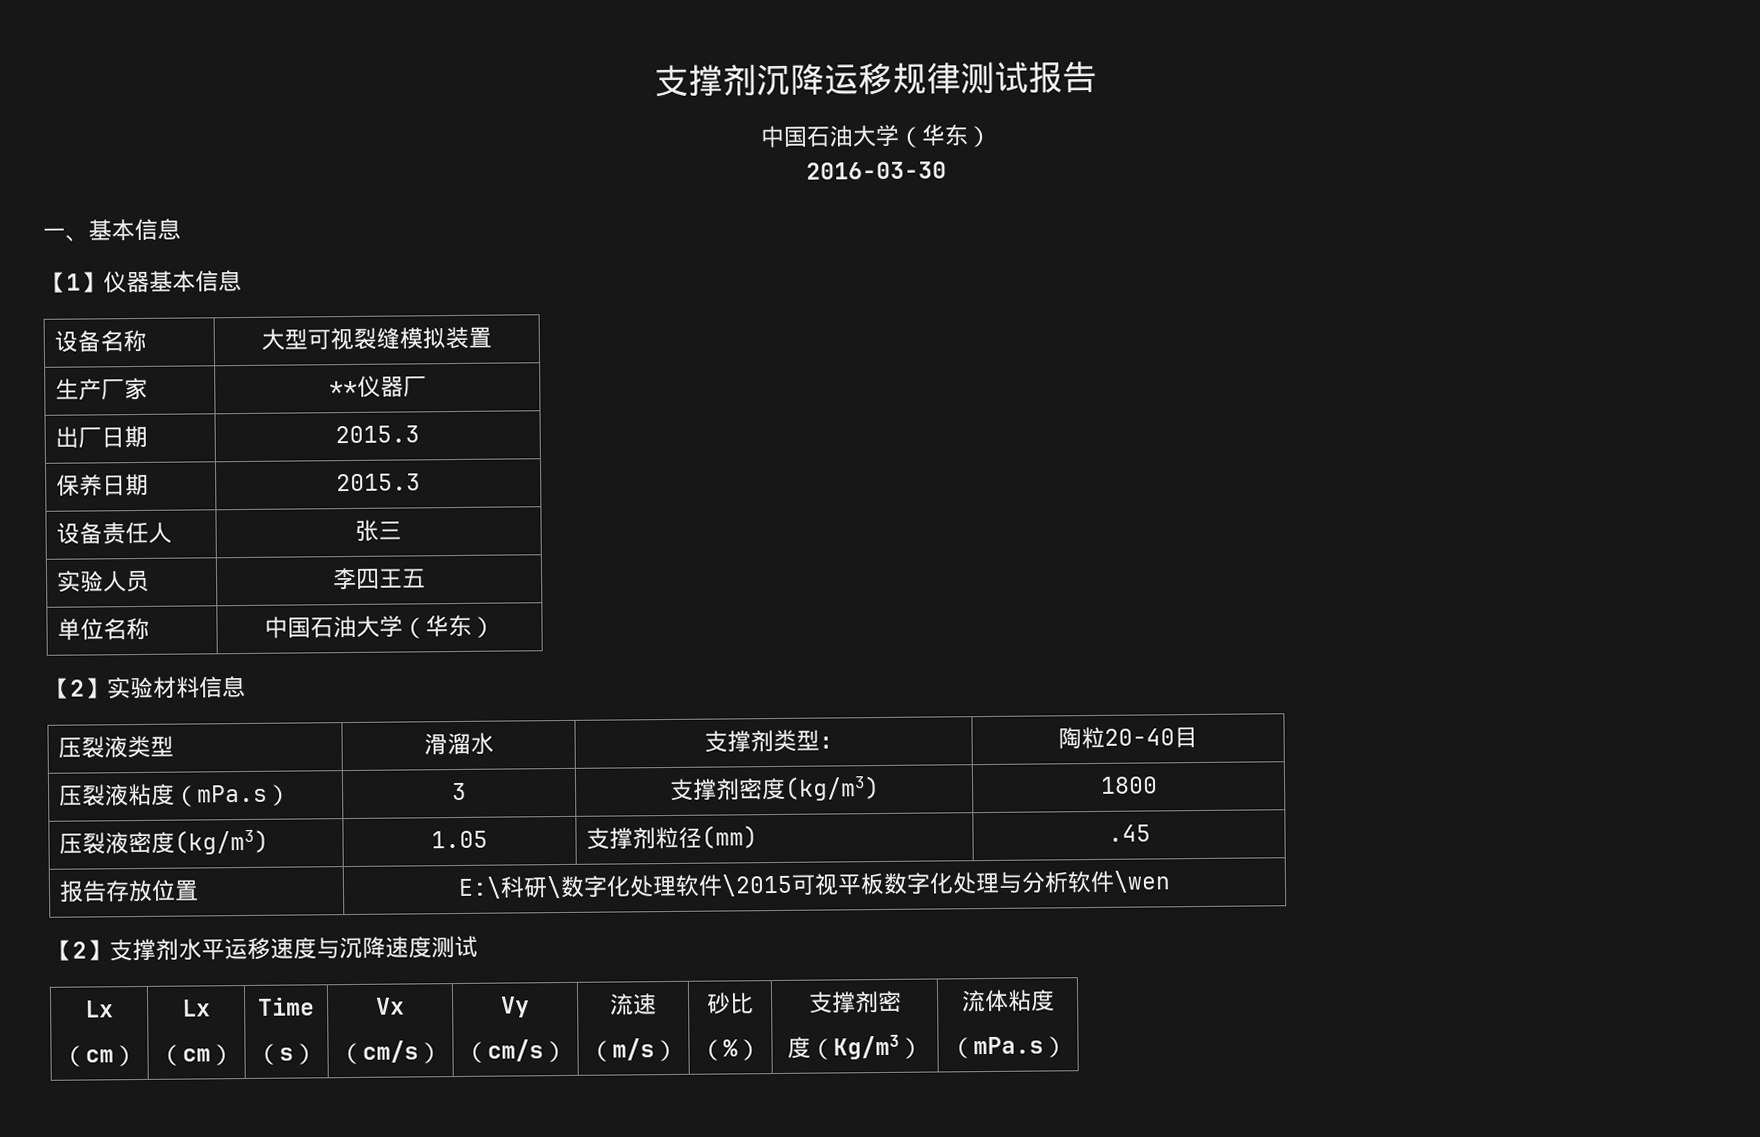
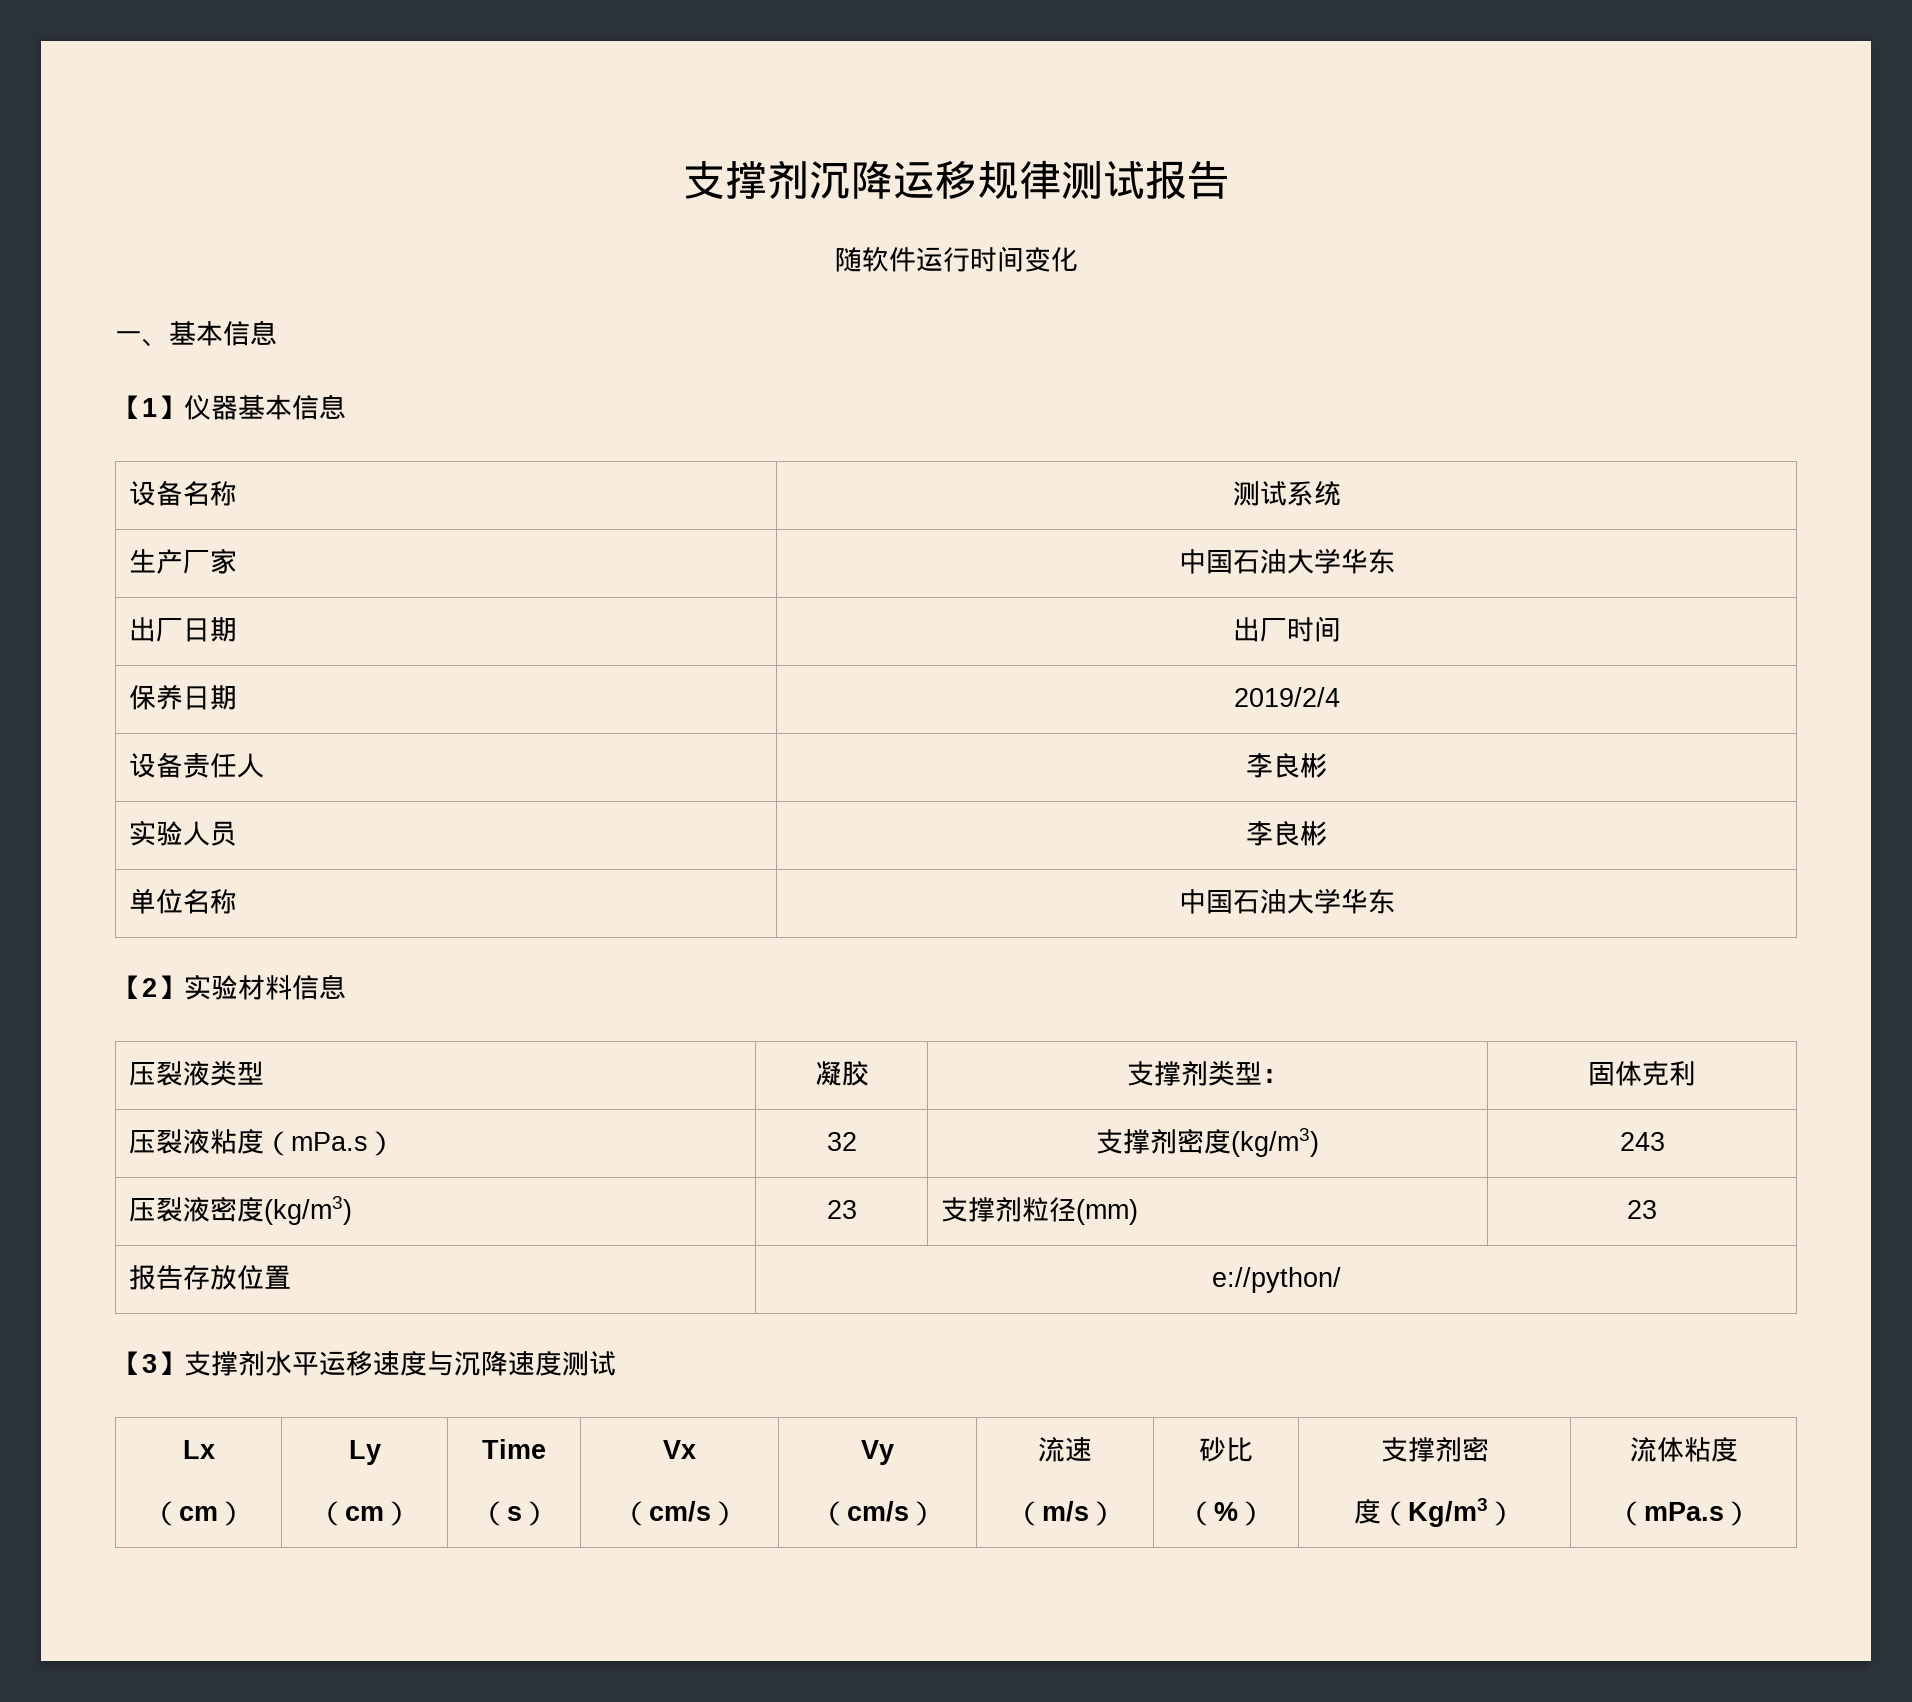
[760,124,992,149] [806,161,947,180] 中国石油大学（华东） // 2016-03-30 -> [834,246,1078,272] 随软件运行时间变化
[261,326,492,351] [55,377,149,401] [328,375,427,398] 大型可视裂缝模拟装置 // 生产厂家 | **仪器厂 -> [1232,481,1341,506] [128,548,237,574] [1178,548,1395,574] 测试系统 // 生产厂家 | 中国石油大学华东
[335,425,420,444] 2015.3 -> [1232,616,1341,642] 出厂时间
[336,473,421,492] 2015.3 -> [1233,687,1340,707] 2019/2/4
[355,519,402,542] 张三 -> [1246,753,1327,778] 李良彬
[355,568,426,590] 四王五 -> [1273,821,1327,846] 良彬
[402,614,495,639] （华东） -> [1340,889,1395,914] 华东
[423,732,494,756] 滑溜水 -> [814,1061,869,1086] 凝胶
[1058,726,1198,750] 陶粒20-40目 -> [1588,1061,1696,1086] 固体克利
[452,782,467,801] 3 -> [826,1132,857,1151] 32
[1099,776,1158,794] 1800 -> [1619,1132,1665,1151] 243
[431,830,488,849] 1.05 -> [826,1200,857,1219] 23
[1107,824,1151,842] .45 -> [1627,1200,1657,1219] 23
[458,870,1171,899] [49,939,87,961] E:\科研\数字化处理软件\2015可视平板数字化处理与分析软件\wen // 【2 -> [1211,1267,1341,1293] [115,1351,157,1375] e://python/ // 【3
[182,999,211,1017] Lx -> [348,1440,381,1465] Ly

